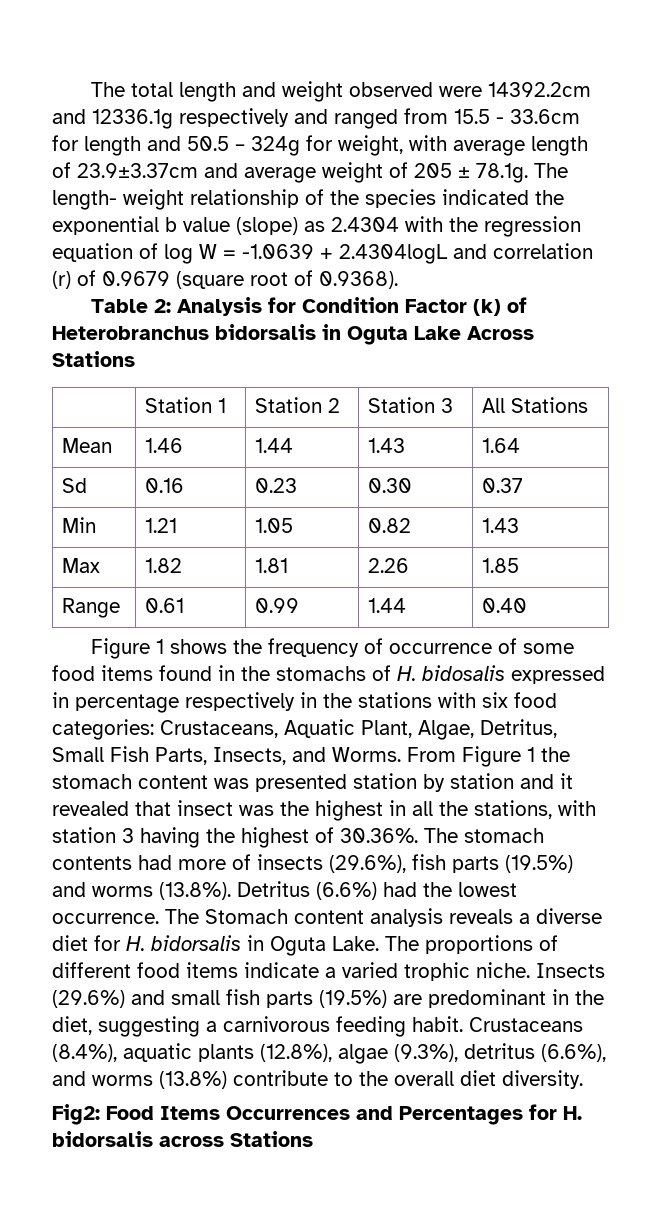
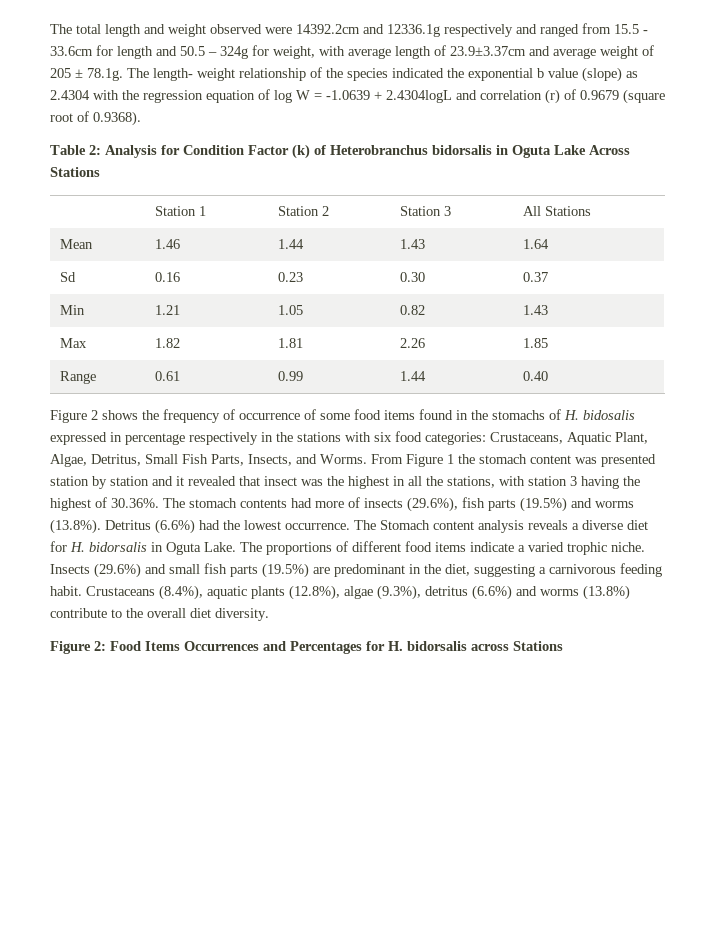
[156,639,165,654] 1 -> [91,410,98,420] 2
[541,1044,606,1062] (6.6%), -> [472,585,512,600] (6.6%)
[52,1104,100,1125] Fig2: -> [50,641,106,654] Figure 2:

